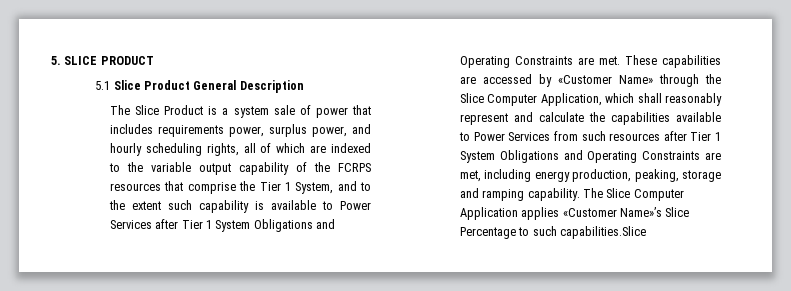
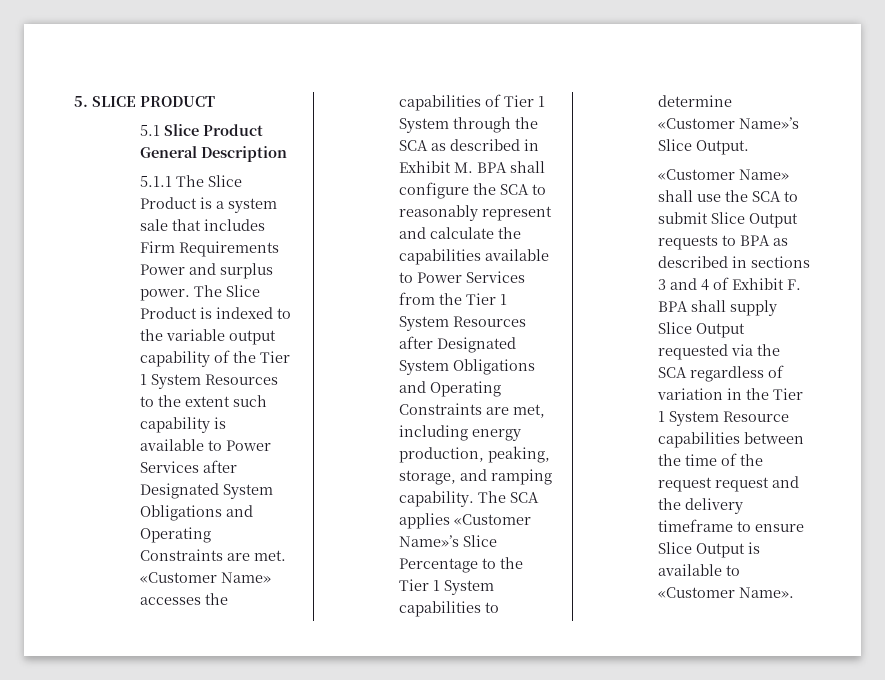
(304, 86) none -> [139,176,172,187] 5.1.1
[299,105,371,118] [109,124,371,137] [109,143,327,156] of power that includes requirements power, surplus power, and hourly scheduling rights, all of which are -> [171,219,265,231] [139,241,279,257] [139,263,273,279] [139,285,260,301] [139,307,212,319] that includes Firm Requirements Power and surplus power. The Slice Product is
[338,163,371,172] [109,181,357,194] FCRPS resources that comprise the Tier 1 System, and -> [259,351,290,363] [139,374,278,389] Tier 1 System Resources
[181,220,213,229] Tier 1 -> [139,483,219,499] Designated
[624,55,721,68] [459,74,721,87] [459,93,662,106] These capabilities are accessed by «Customer Name» through the Slice Computer Application, which shall -> [139,572,271,583] [139,593,228,605] [398,94,545,111] [398,117,538,133] [398,139,539,151] [398,161,545,173] [398,182,546,199] «Customer Name» accesses the capabilities of Tier 1 System through the SCA as described in Exhibit M. BPA shall configure the SCA to
[581,131,721,141] such resources after Tier 1 -> [438,293,507,305] [398,316,526,331] [398,336,516,353] the Tier 1 System Resources after Designated
[682,170,721,182] storage -> [398,470,456,485] storage,
[606,188,684,201] [459,207,518,220] Slice Computer Application -> [509,492,539,503] SCA
[532,226,647,239] such capabilities.Slice -> [499,557,523,569] [398,579,494,595] [398,601,499,617] [657,95,732,107] [657,117,799,129] [657,139,749,155] [657,169,789,180] [657,190,798,202] [657,212,798,228] [657,235,788,250] [657,256,810,268] [657,277,801,291] [657,300,777,316] [657,322,745,338] [657,344,780,360] [657,365,784,382] [656,388,803,400] [657,411,789,426] [657,432,804,448] [657,453,763,466] [657,476,799,492] [657,498,743,514] [657,519,804,532] [657,542,760,558] [657,564,740,576] [657,587,794,598] the Tier 1 System capabilities to determine «Customer Name»’s Slice Output. // «Customer Name» shall use the SCA to submit Slice Output requests to BPA as described in sections 3 and 4 of Exhibit F. BPA shall supply Slice Output requested via the SCA regardless of variation in the Tier 1 System Resource capabilities between the time of the request request and the delivery timeframe to ensure Slice Output is available to «Customer Name».

